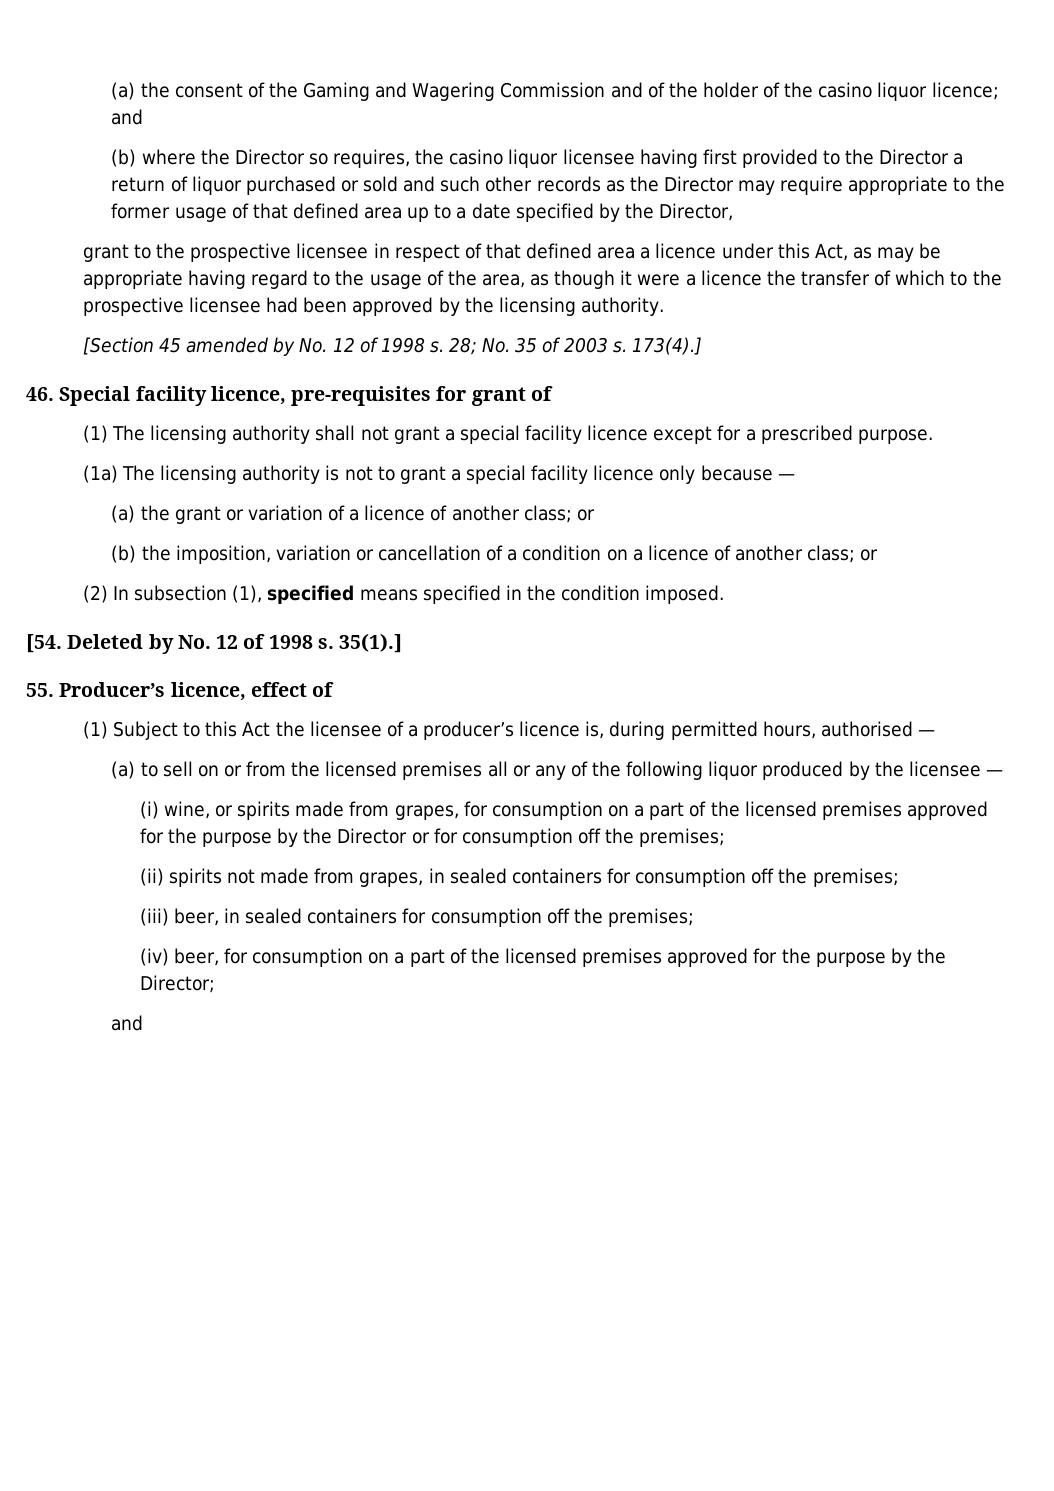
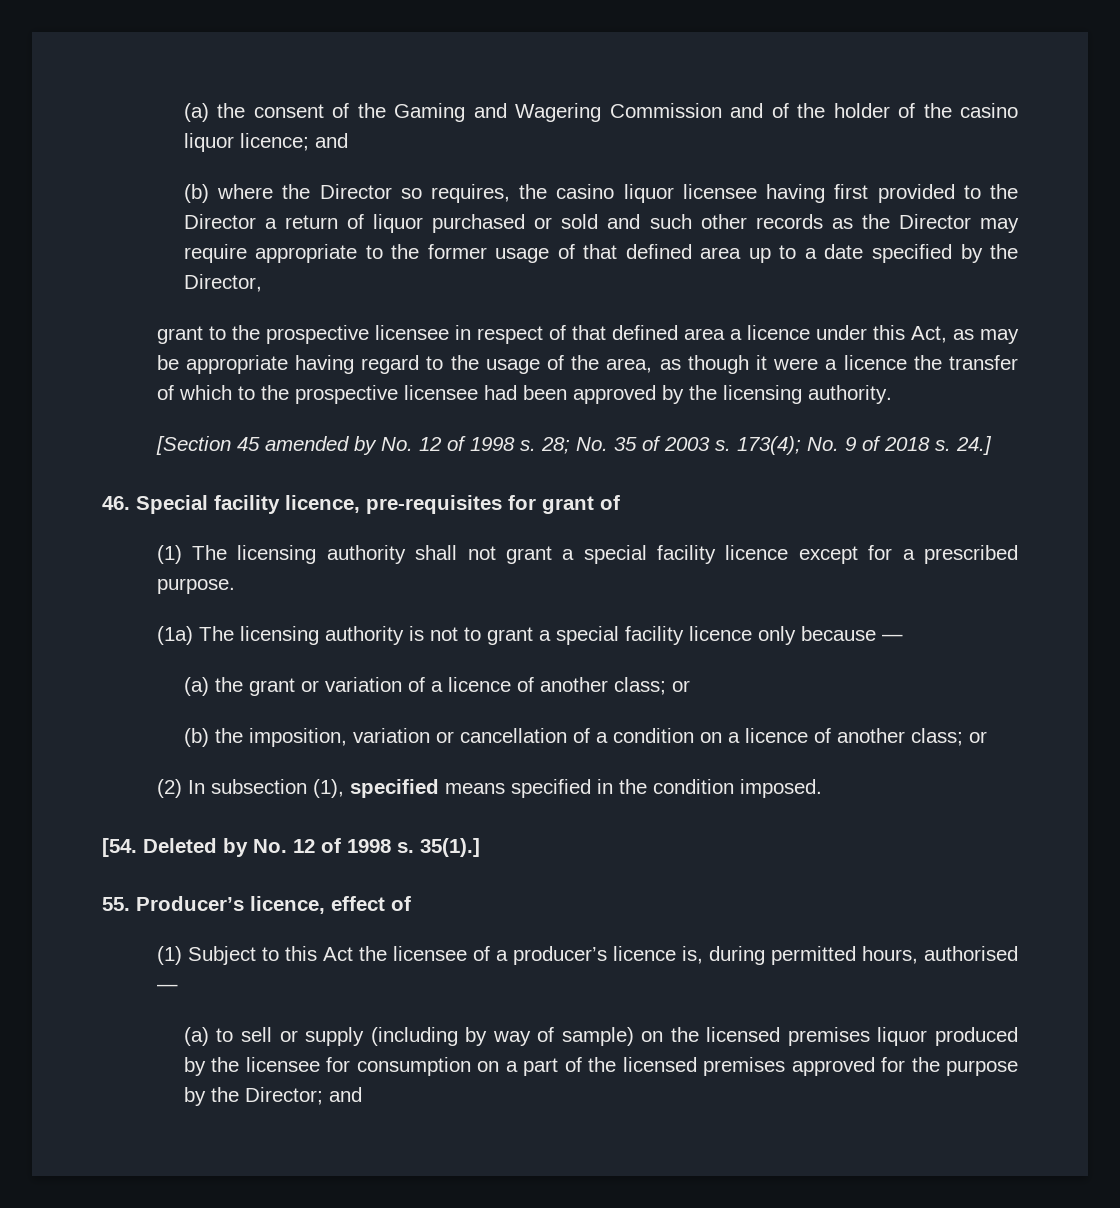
[631,337,702,355] 173(4).] -> [736,436,992,455] 173(4); No. 9 of 2018 s. 24.]
[197,761,704,780] on or from the licensed premises all or any of the following -> [279,1027,870,1046] or supply (including by way of sample) on the licensed premises
[985,770,1003,776] [139,801,988,820] [139,828,726,847] [139,868,899,887] [139,908,694,927] [139,948,219,966] — // (i) wine, or spirits made from grapes, for consumption on a part of the licensed premises approved for the purpose by the Director or for consumption off the premises; // (ii) spirits not made from grapes, in sealed containers for consumption off the premises; // (iii) beer, in sealed containers for consumption off the premises; // (iv) beer, -> (320, 1064) none
(215, 984) // -> (323, 1096) none

